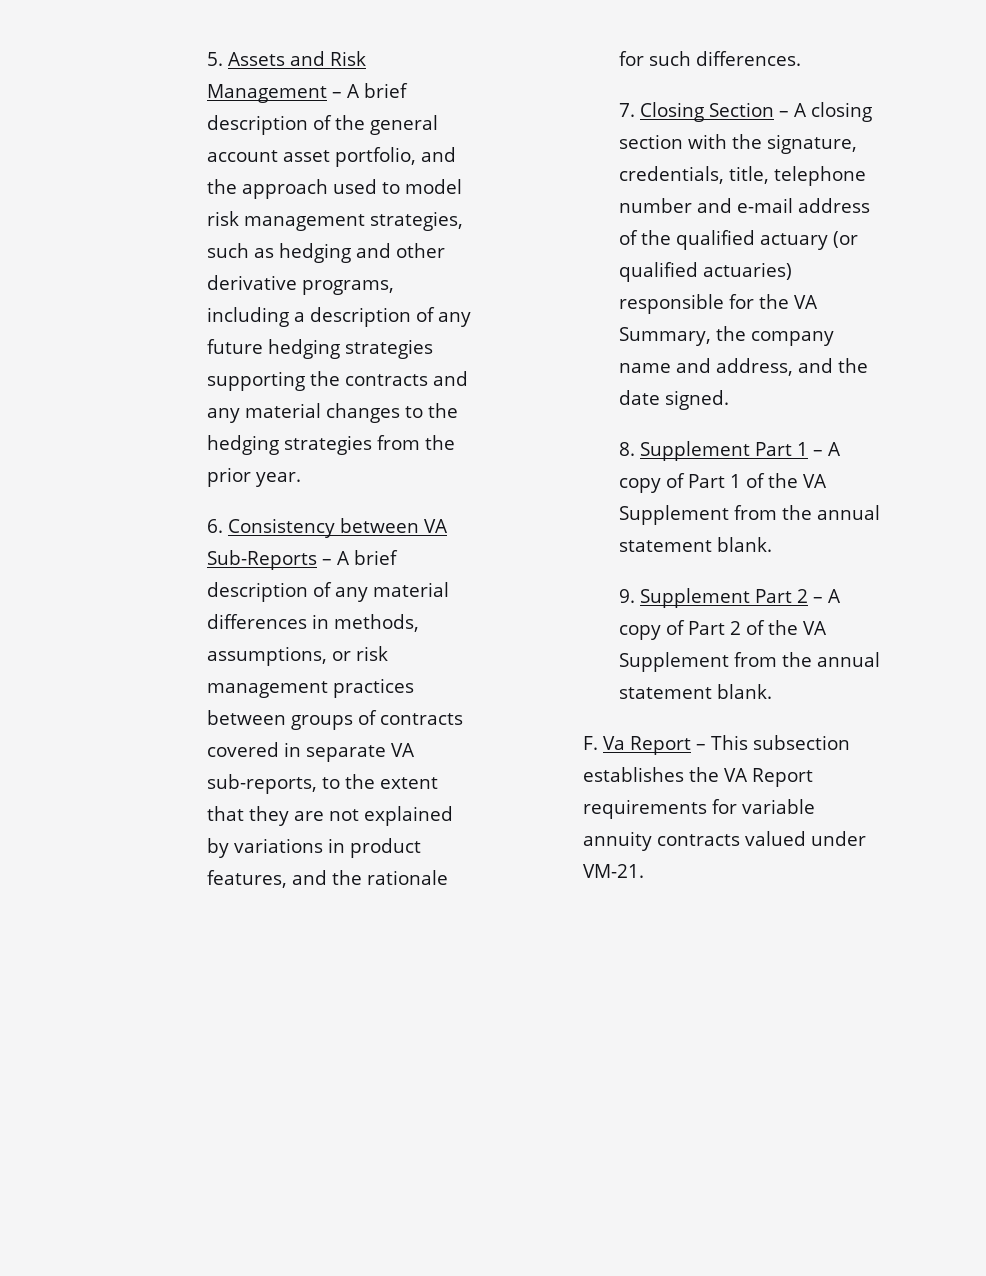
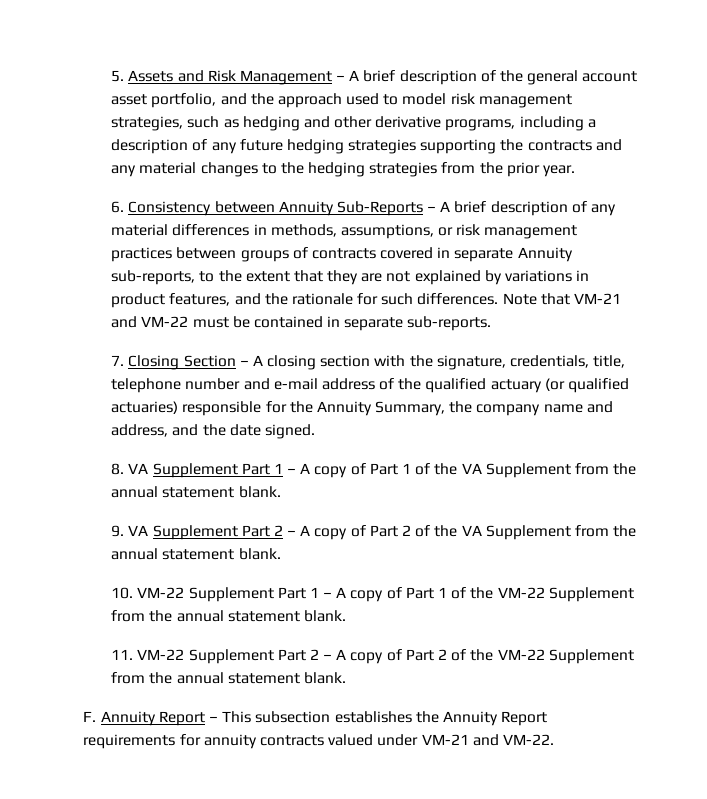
[423,519,448,533] VA -> [278,201,334,216] Annuity
[390,743,415,757] VA -> [517,247,573,262] Annuity
(801, 58) none -> [502,293,622,305] [111,316,492,331] Note that VM-21 and VM-22 must be contained in separate sub-reports.
[793,295,818,309] VA -> [316,401,372,416] Annuity
(635, 449) none -> [128,463,149,474] VA
(635, 596) none -> [128,525,149,536] VA
(772, 691) none -> [111,587,634,602] [111,610,346,622] [111,649,634,664] [111,672,346,684] // 10. VM-22 Supplement Part 1 – A copy of Part 1 of the VM-22 Supplement from the annual statement blank. // 11. VM-22 Supplement Part 2 – A copy of Part 2 of the VM-22 Supplement from the annual statement blank.
[603,736,626,750] Va -> [100,711,156,726] Annuity
[724,768,749,782] VA -> [442,711,498,726] Annuity
[742,799,816,814] variable -> (201, 740) none
[583,864,645,878] VM-21. -> [421,734,554,746] VM-21 and VM-22.

